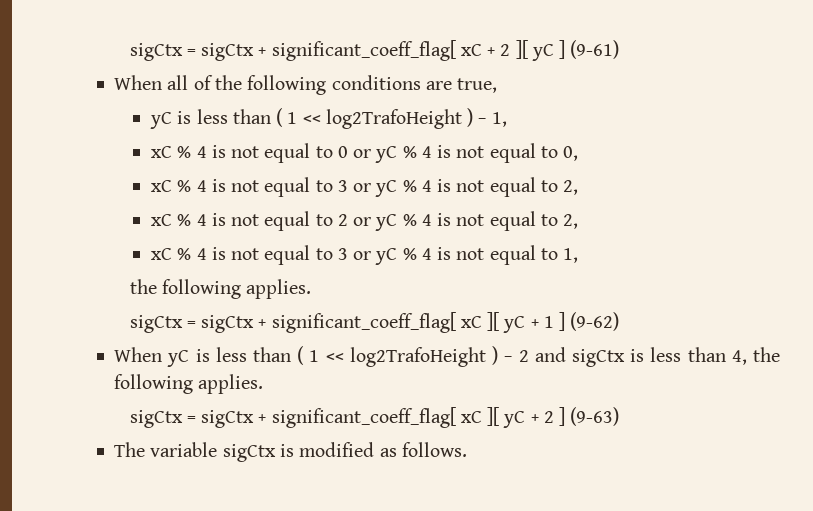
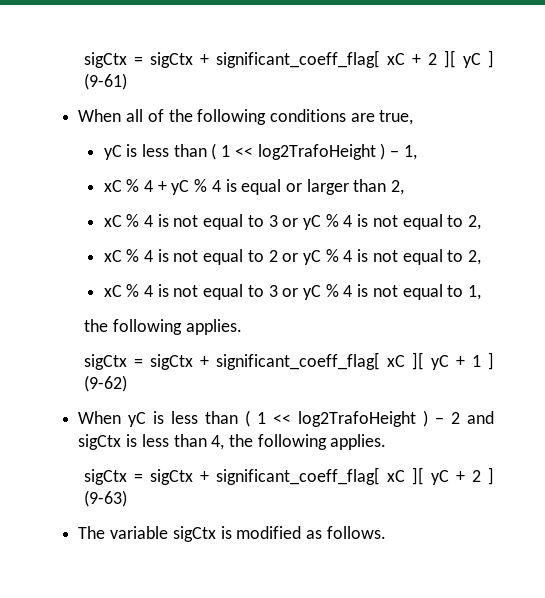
[211,143,579,163] is not equal to 0 or yC % 4 is not equal to 0, -> [157,179,405,195] + yC % 4 is equal or larger than 2,

